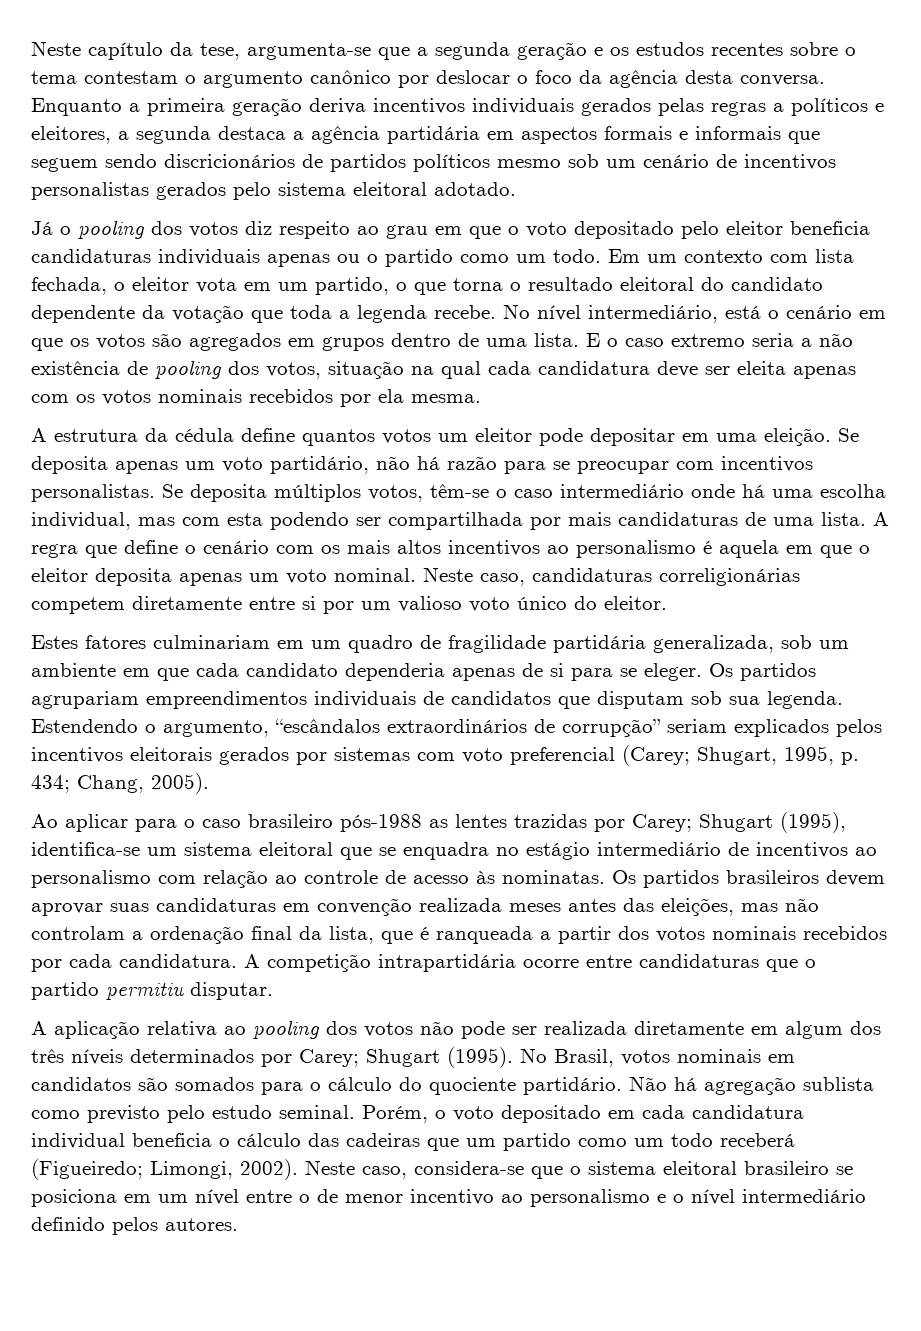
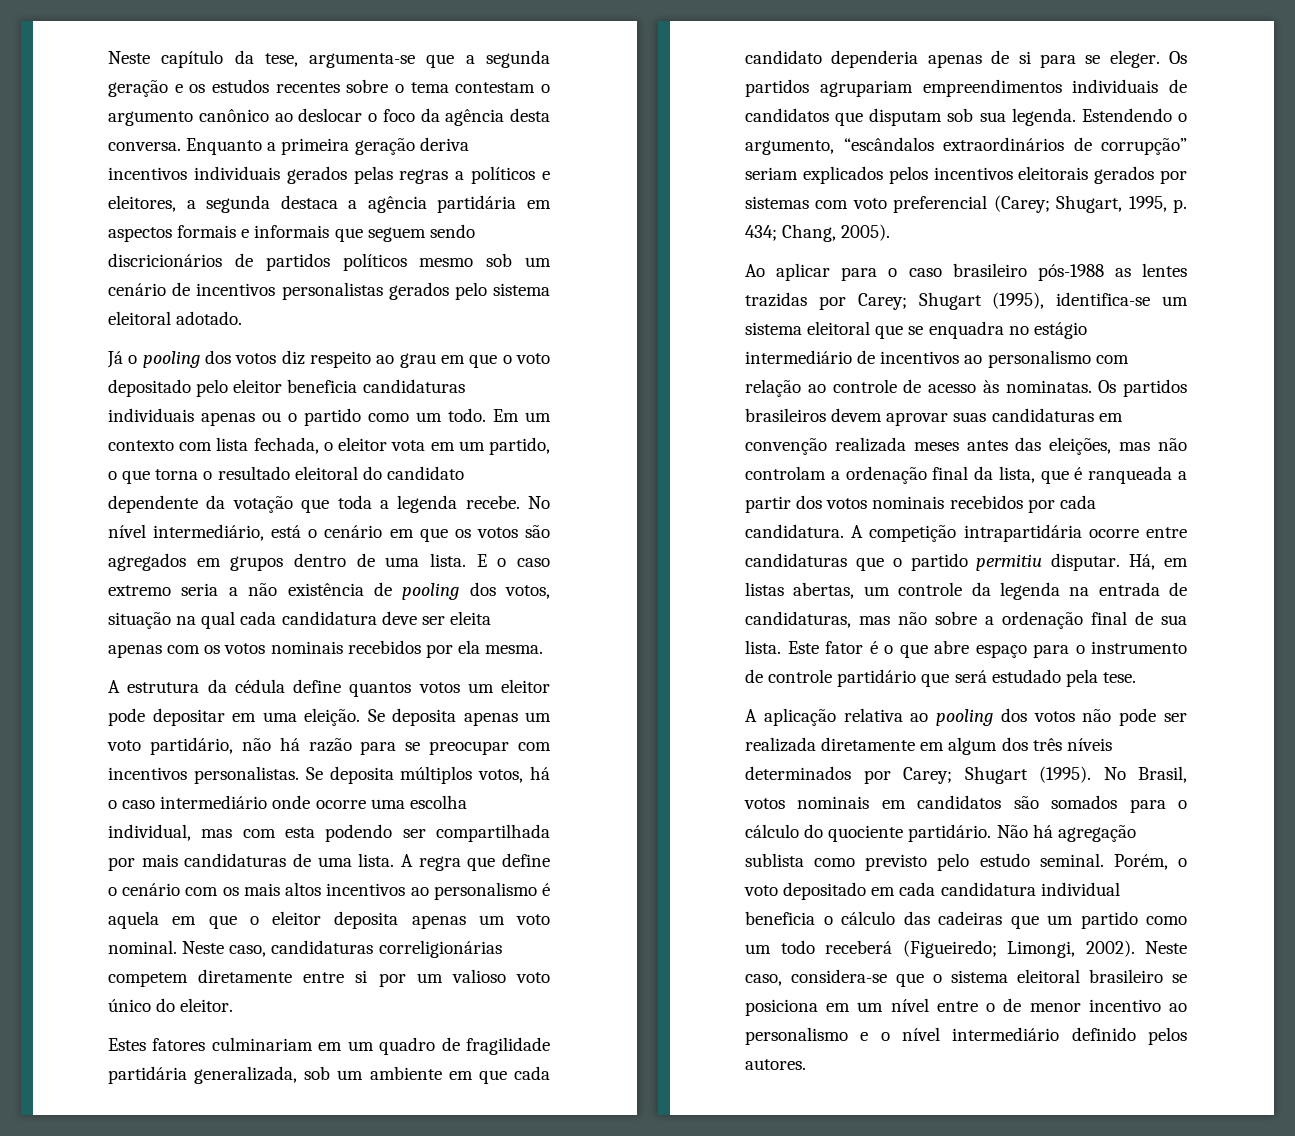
[398,75,429,88] por -> [274,113,293,122] ao
[430,484,489,498] têm-se -> [530,766,550,780] há
[742,484,765,498] há -> [315,800,366,809] ocorre
(273, 991) none -> [1129,554,1188,570] [745,582,1187,600] [745,611,1187,629] [745,640,1187,658] [745,669,1136,687] Há, em listas abertas, um controle da legenda na entrada de candidaturas, mas não sobre a ordenação final de sua lista. Este fator é o que abre espaço para o instrumento de controle partidário que será estudado pela tese.

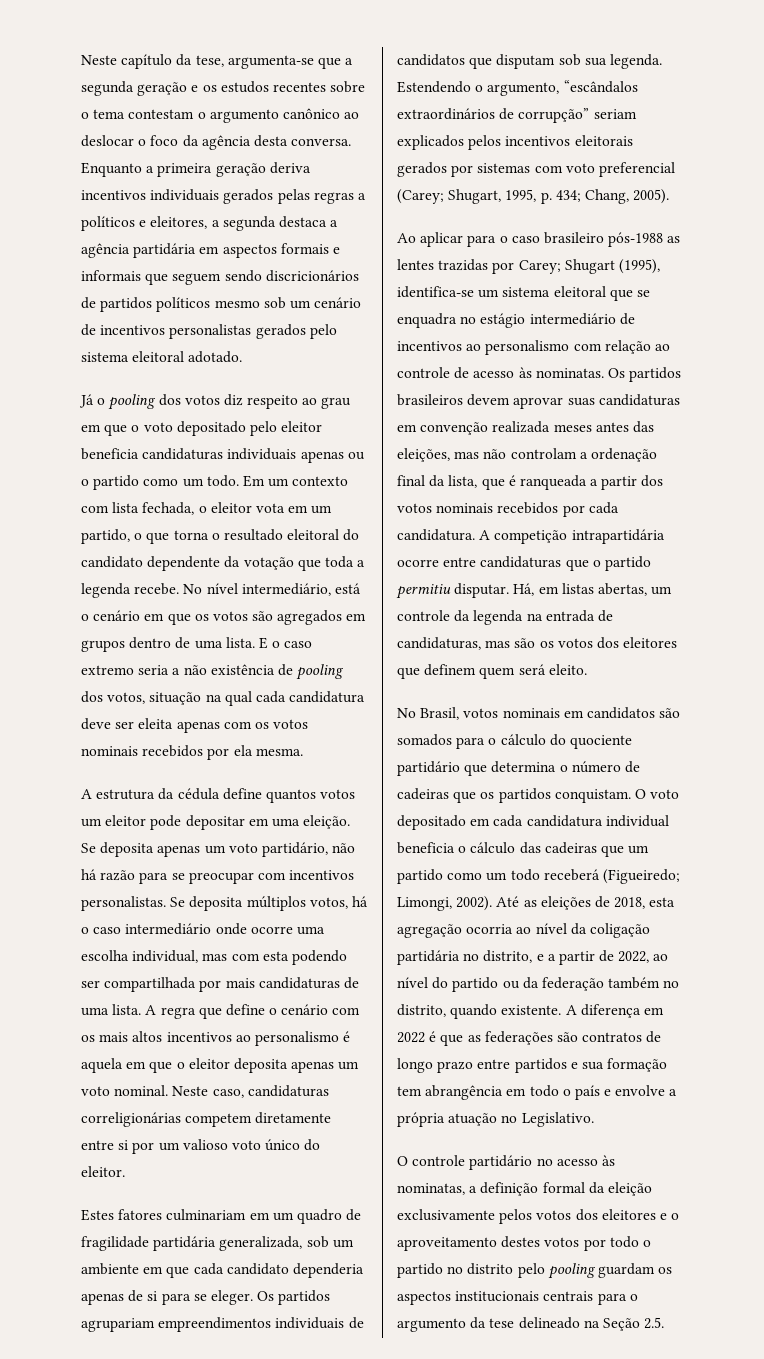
[898,611,1187,629] [745,640,1187,658] [745,669,1136,687] [745,708,1187,726] [745,737,1112,755] [745,766,1091,784] não sobre a ordenação final de sua lista. Este fator é o que abre espaço para o instrumento de controle partidário que será estudado pela tese. // A aplicação relativa ao pooling dos votos não pode ser realizada diretamente em algum dos três níveis determinados por Carey; Shugart (1995). -> [514,637,678,649] [397,664,587,679] são os votos dos eleitores que definem quem será eleito. //
[908,824,1136,842] [745,853,1187,871] partidário. Não há agregação sublista como previsto pelo estudo seminal. Porém, o -> [397,761,640,776] [397,788,646,803] partidário que determina o número de cadeiras que os partidos conquistam. O
[1145,941,1187,954] [745,969,1187,987] [745,998,1187,1016] [745,1027,1187,1045] [745,1059,806,1070] Neste caso, considera-se que o sistema eleitoral brasileiro se posiciona em um nível entre o de menor incentivo ao personalismo e o nível intermediário definido pelos autores. -> [496,896,676,910] [397,923,650,938] [397,950,669,965] [397,977,680,992] [397,1004,664,1019] [397,1031,662,1046] [397,1058,668,1073] [397,1085,678,1100] [397,1112,594,1127] [397,1155,615,1170] [397,1182,652,1196] [397,1209,680,1224] [397,1236,651,1251] [397,1263,673,1279] [397,1291,638,1305] [397,1317,665,1332] Até as eleições de 2018, esta agregação ocorria ao nível da coligação partidária no distrito, e a partir de 2022, ao nível do partido ou da federação também no distrito, quando existente. A diferença em 2022 é que as federações são contratos de longo prazo entre partidos e sua formação tem abrangência em todo o país e envolve a própria atuação no Legislativo. // O controle partidário no acesso às nominatas, a definição formal da eleição exclusivamente pelos votos dos eleitores e o aproveitamento destes votos por todo o partido no distrito pelo pooling guardam os aspectos institucionais centrais para o argumento da tese delineado na Seção 2.5.

